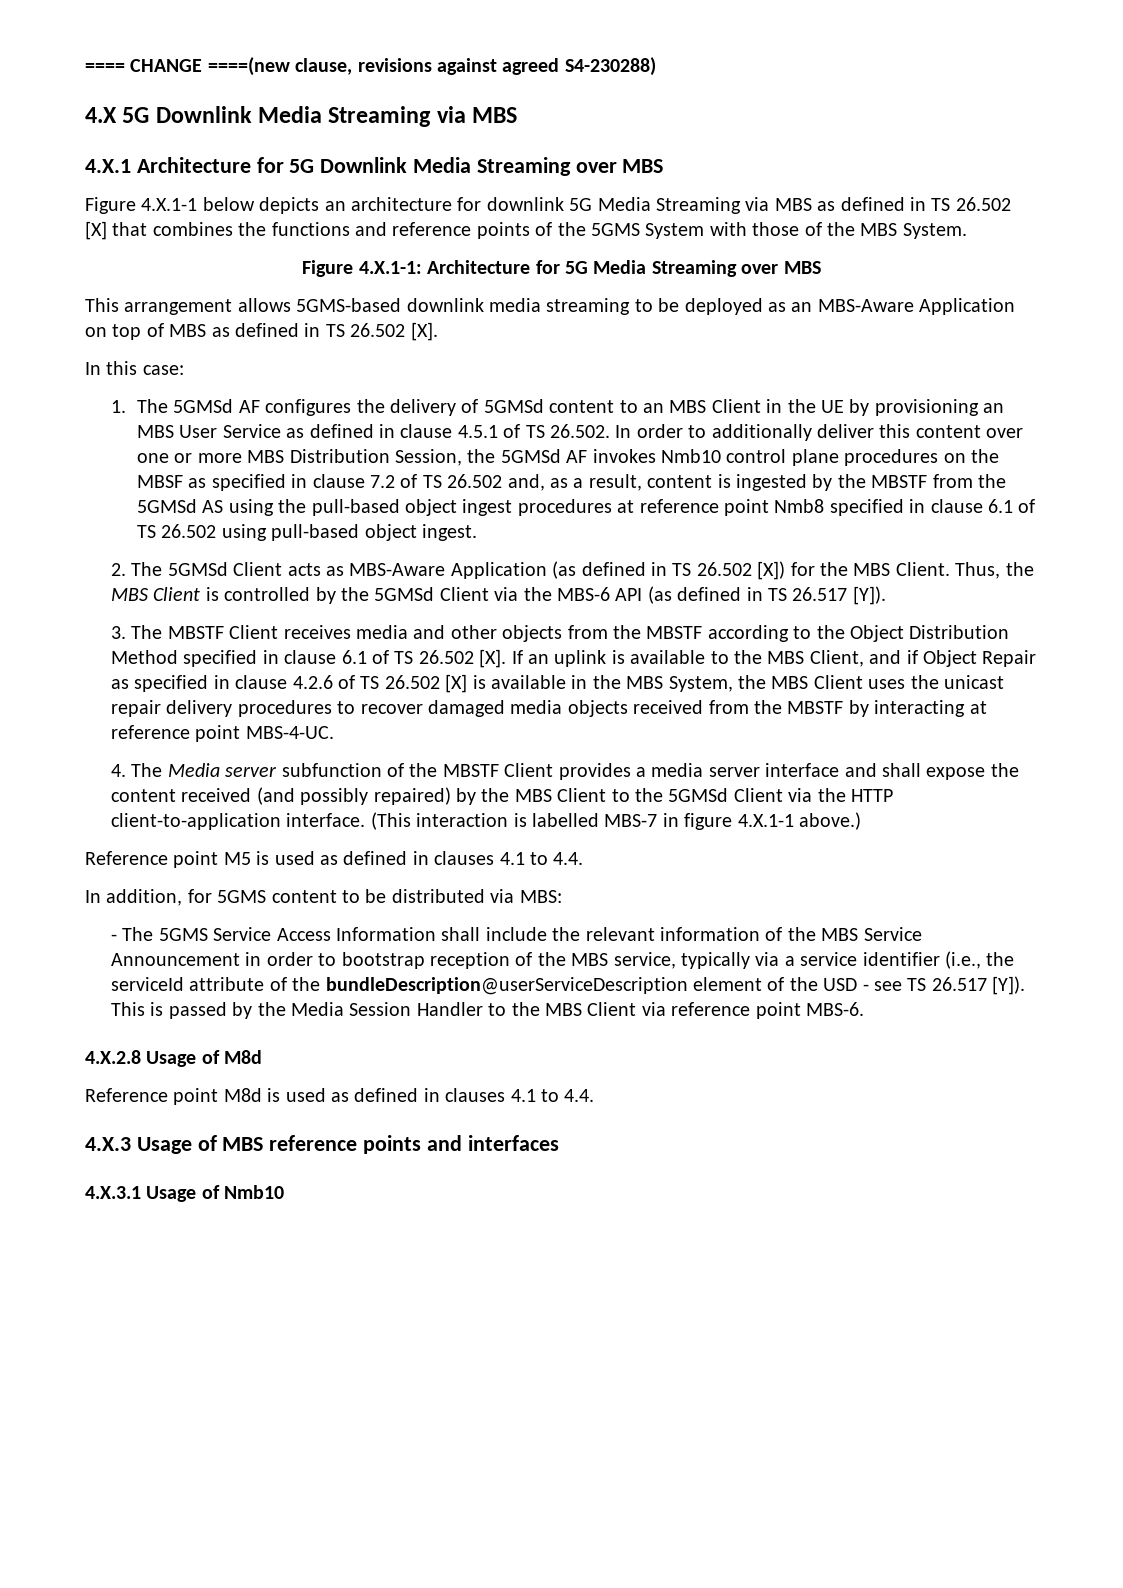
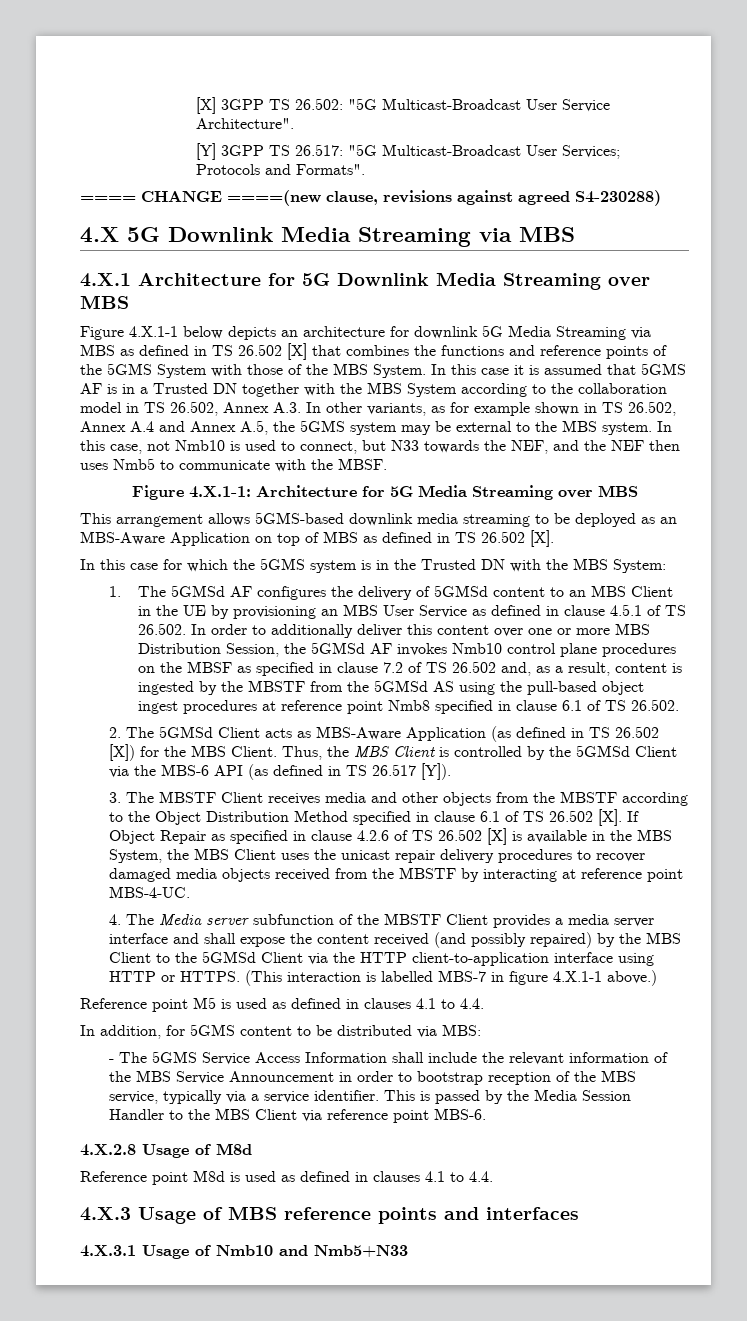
(85, 67) none -> [196,97,611,114] [196,118,295,129] [196,143,621,160] [196,164,366,175] [X] 3GPP TS 26.502: "5G Multicast-Broadcast User Service Architecture". // [Y] 3GPP TS 26.517: "5G Multicast-Broadcast User Services; Protocols and Formats". //
(967, 231) none -> [431,363,686,375] [80,382,667,397] [80,401,676,416] [80,420,672,435] [80,440,680,454] [80,458,387,472] In this case it is assumed that 5GMS AF is in a Trusted DN together with the MBS System according to the collaboration model in TS 26.502, Annex A.3. In other variants, as for example shown in TS 26.502, Annex A.4 and Annex A.5, the 5GMS system may be external to the MBS system. In this case, not Nmb10 is used to connect, but N33 towards the NEF, and the NEF then uses Nmb5 to communicate with the MBSF.
[142,365,184,375] case: -> [130,558,666,573] case for which the 5GMS system is in the Trusted DN with the MBS System:
[161,524,477,541] 26.502 using pull-based object ingest. -> [631,699,680,711] 26.502.
[527,650,918,667] an uplink is available to the MBS Client, and if -> (640, 816) none
[286,813,366,827] interface. -> [554,952,655,966] [109,971,241,982] interface using HTTP or HTTPS.
[862,951,1015,969] [110,976,1026,995] identifier (i.e., the serviceId attribute of the bundleDescription@userServiceDescription element of the USD - see TS 26.517 [Y]). -> [314,1090,380,1101] identifier.
(285, 1192) none -> [279,1245,408,1257] and Nmb5+N33

